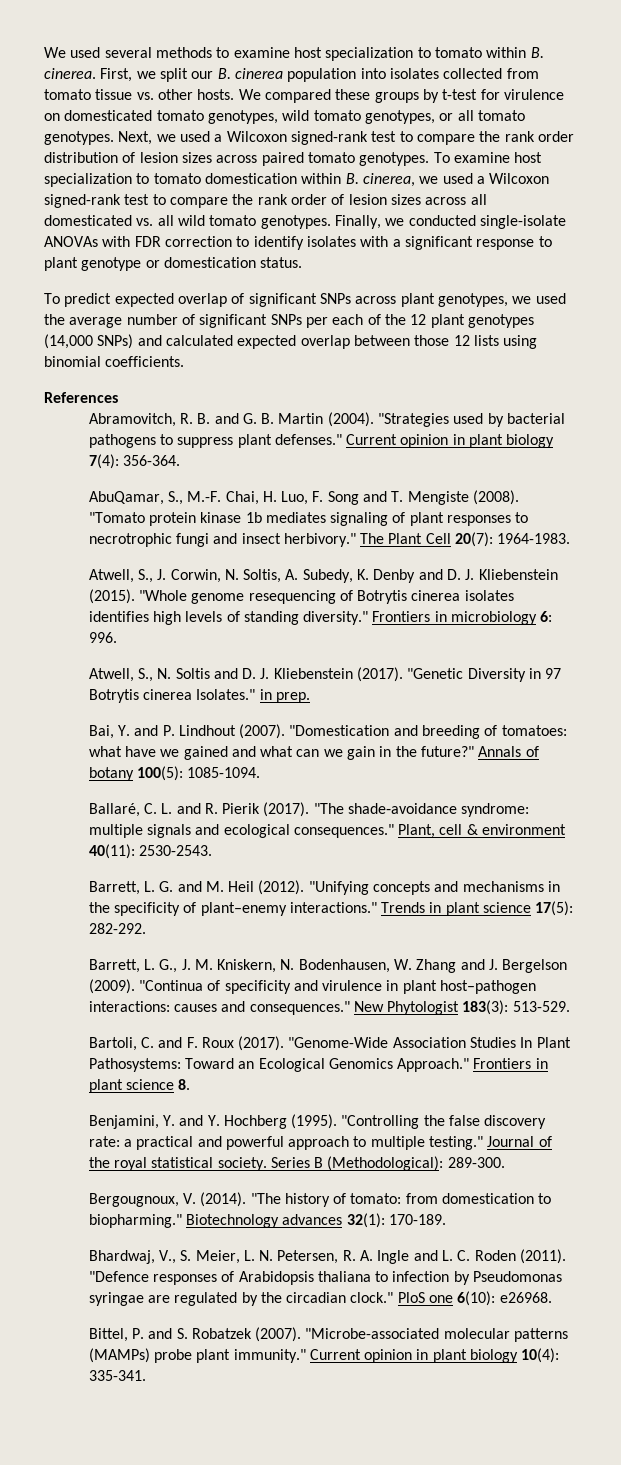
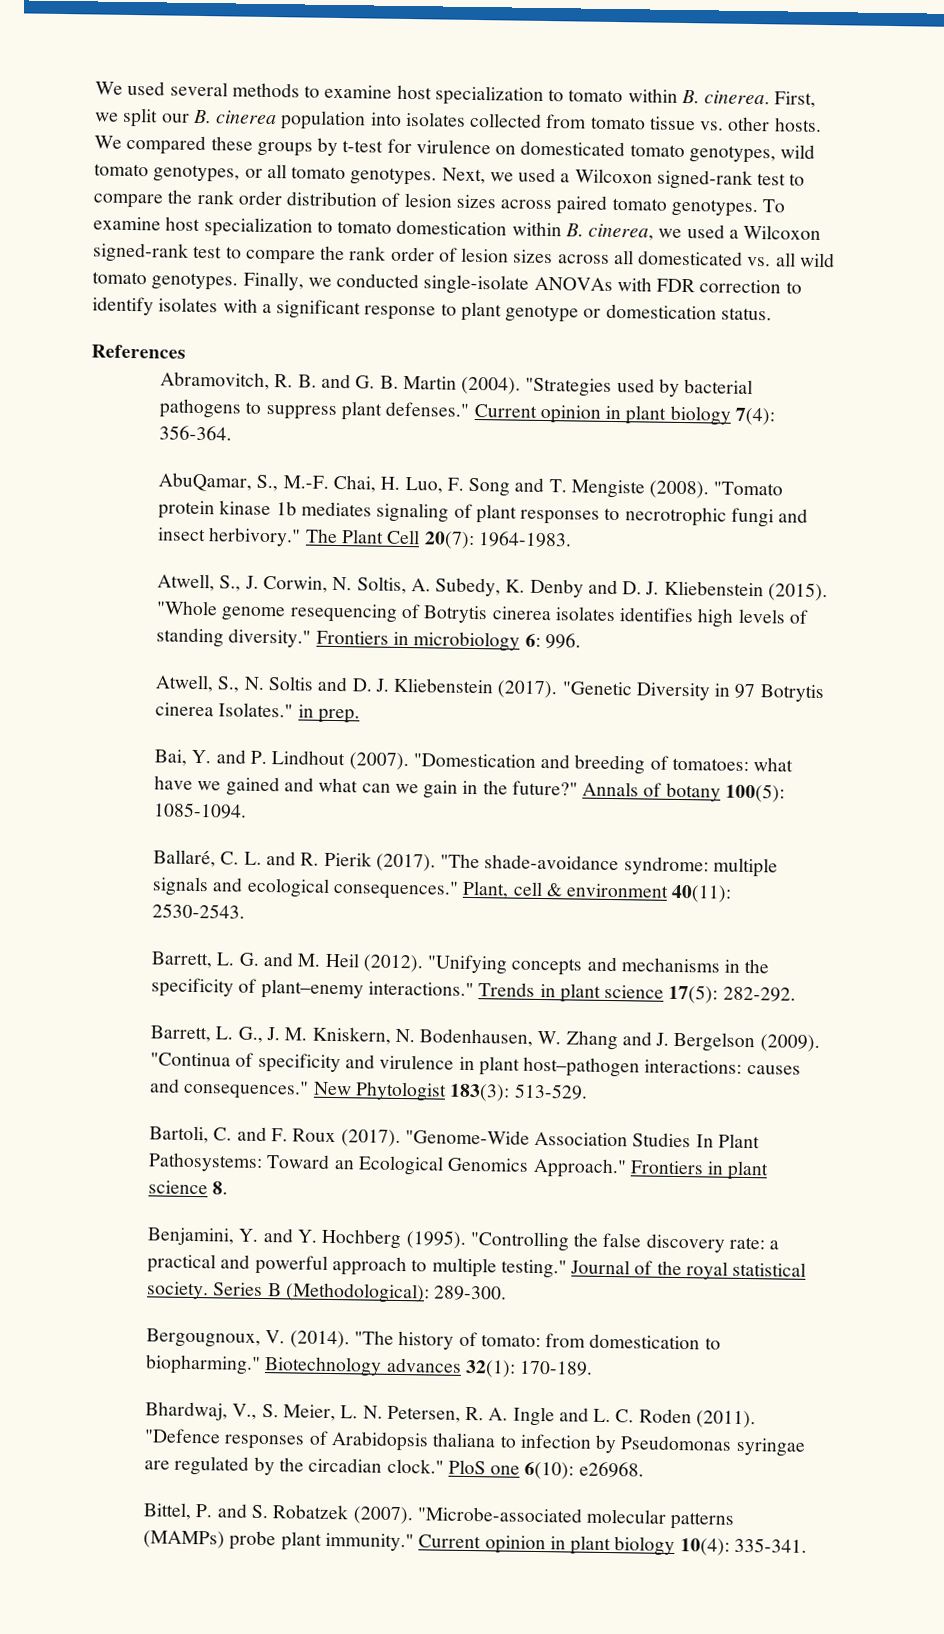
[44,293,566,307] [44,314,534,328] [44,334,538,349] [44,356,185,367] // To predict expected overlap of significant SNPs across plant genotypes, we used the average number of significant SNPs per each of the 12 plant genotypes (14,000 SNPs) and calculated expected overlap between those 12 lists using binomial coefficients. -> (772, 314) none

